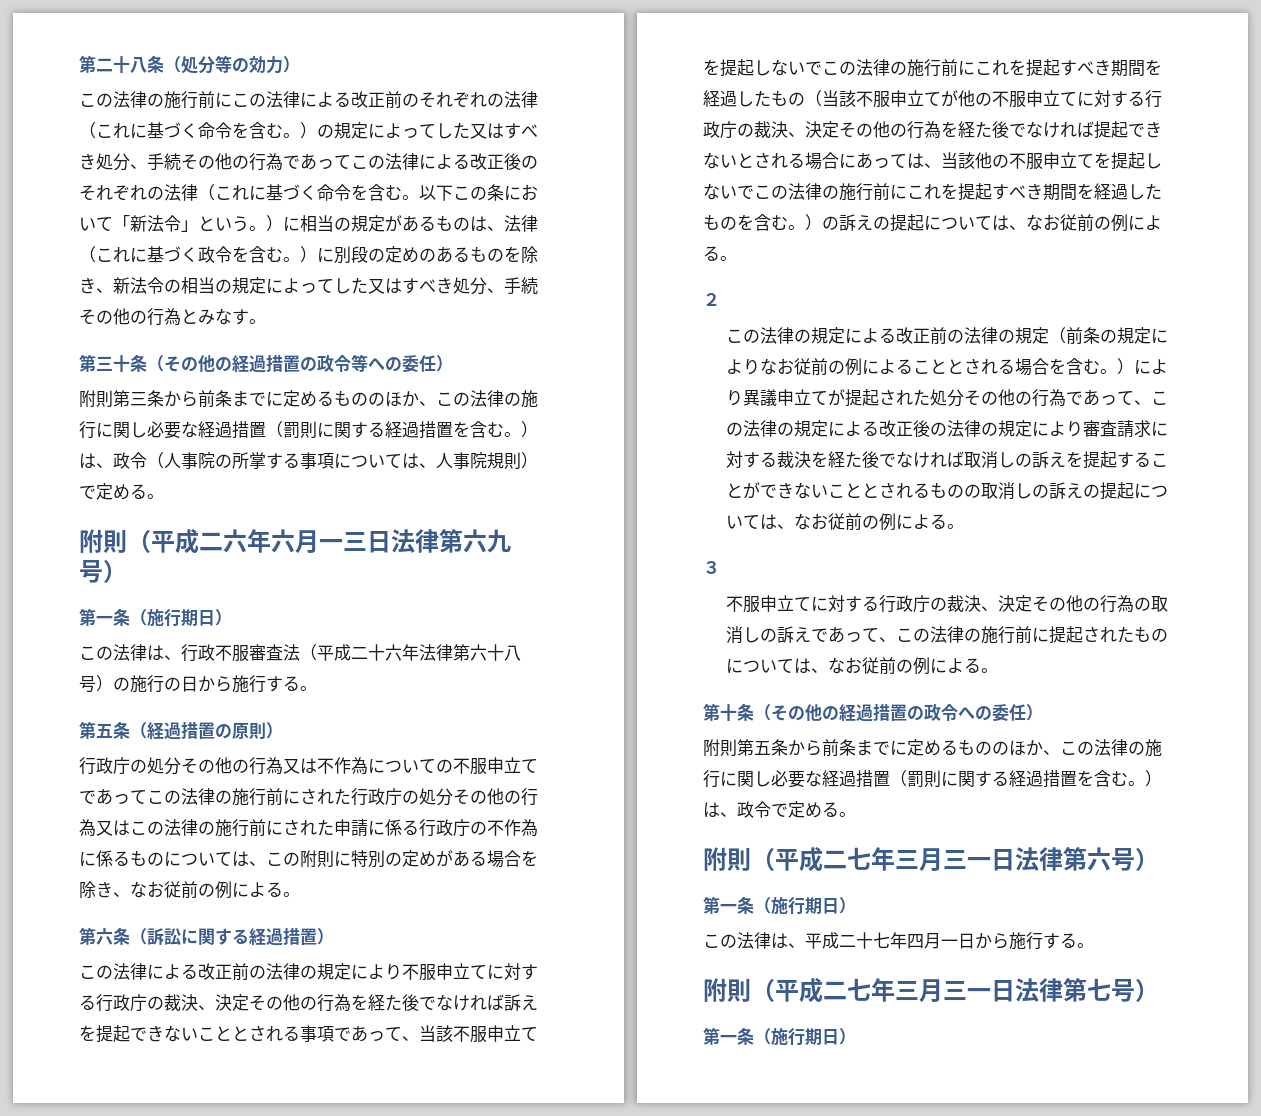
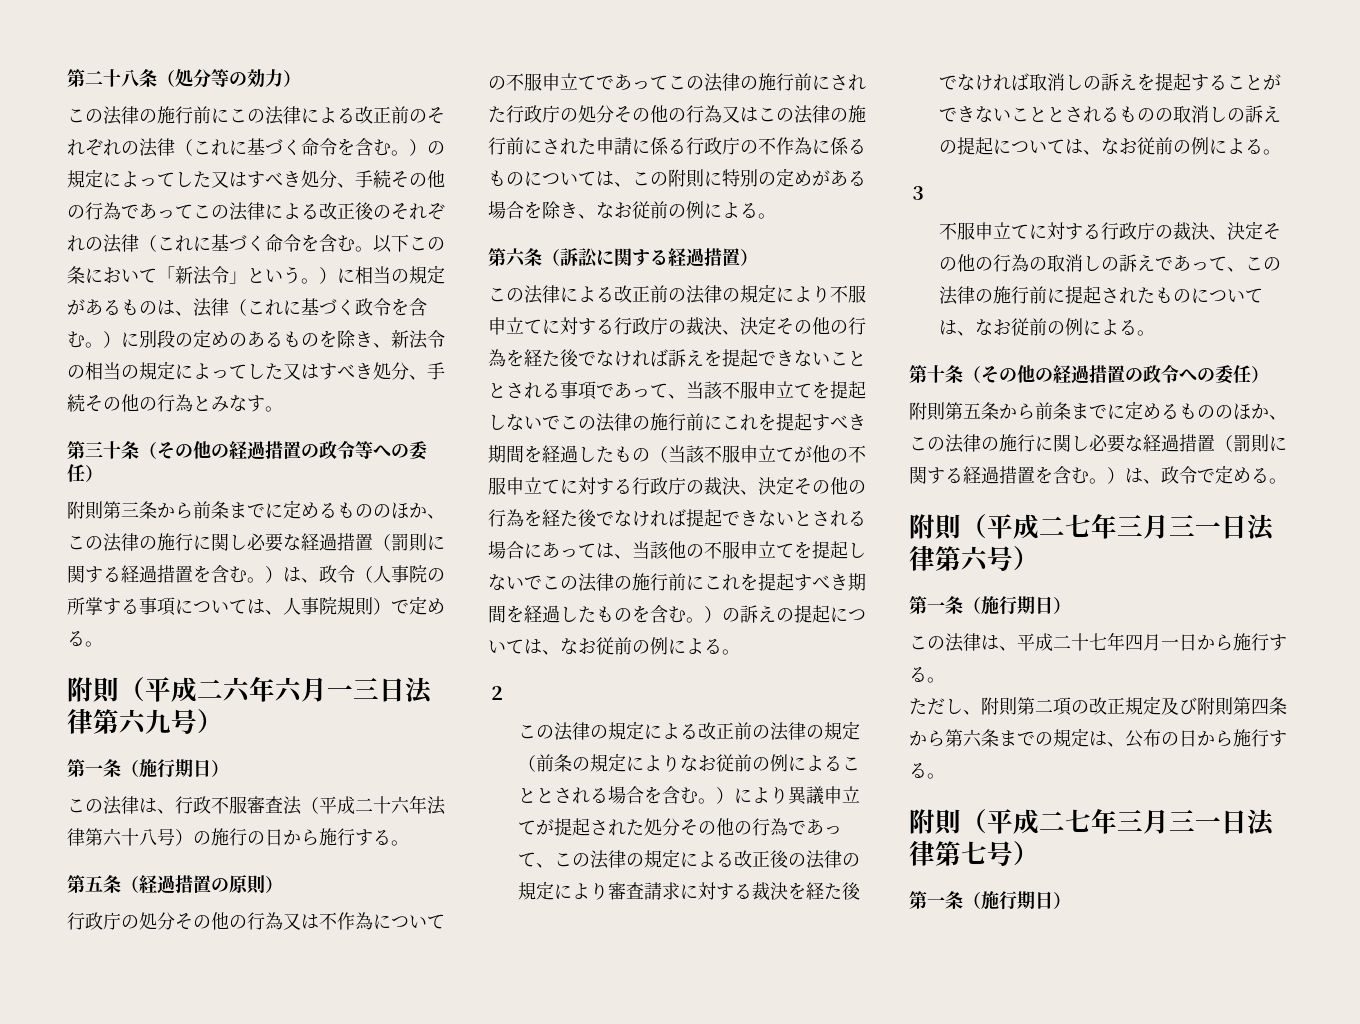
(1094, 945) none -> [909,696,1287,716] [909,728,1287,748] [909,763,945,779] // ただし、附則第二項の改正規定及び附則第四条から第六条までの規定は、公布の日から施行する。

